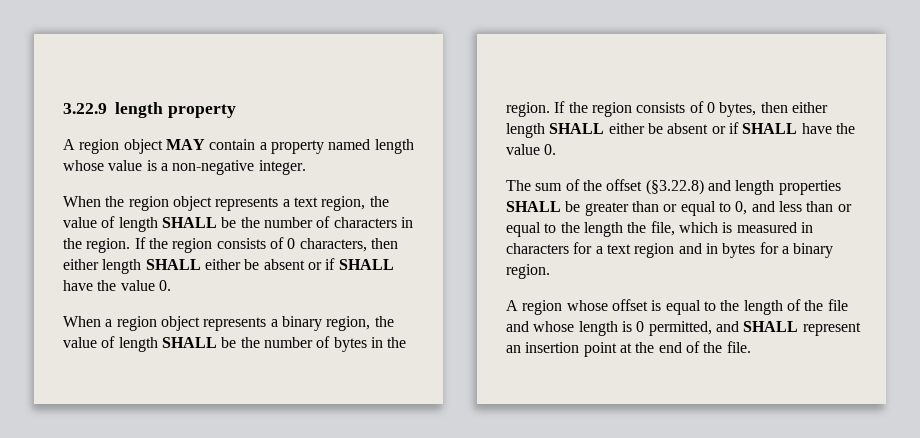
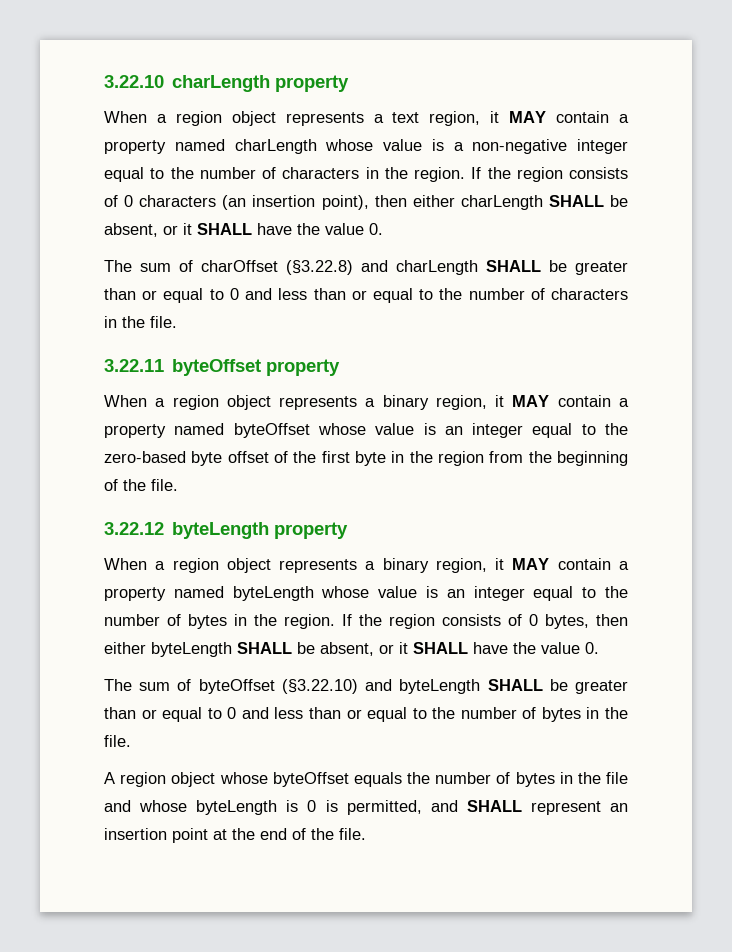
[63,102,236,118] [63,139,414,154] [63,160,306,175] [63,196,125,207] 3.22.9 length property // A region object MAY contain a property named length whose value is a non-negative integer. // When the -> [104,75,350,92] [104,111,167,123] 3.22.10 charLength property // When a
[369,196,389,207] [63,216,237,232] the value of length SHALL be -> [490,111,630,123] [104,139,628,154] [104,167,165,182] it MAY contain a property named charLength whose value is a non-negative integer equal to
[299,238,398,252] [63,258,394,274] [63,280,171,291] [63,316,394,331] [63,336,237,352] characters, then either length SHALL either be absent or if SHALL have the value 0. // When a region object represents a binary region, the value of length SHALL be -> [139,195,629,210] [104,223,383,237] [104,260,628,275] [104,288,628,303] [104,316,177,328] [104,359,341,376] [104,395,629,410] [104,423,628,438] [104,451,628,466] [104,479,178,491] [104,522,349,539] [104,558,629,573] [104,586,597,601] characters (an insertion point), then either charLength SHALL be absent, or it SHALL have the value 0. // The sum of charOffset (§3.22.8) and charLength SHALL be greater than or equal to 0 and less than or equal to the number of characters in the file. // 3.22.11 byteOffset property // When a region object represents a binary region, it MAY contain a property named byteOffset whose value is an integer equal to the zero-based byte offset of the first byte in the region from the beginning of the file. // 3.22.12 byteLength property // When a region object represents a binary region, it MAY contain a property named byteLength whose value is an integer equal to
[506,122,855,138] [506,144,557,155] [506,179,841,195] [506,201,852,216] [506,221,813,237] [506,242,834,258] [506,264,550,279] [506,299,801,315] length SHALL either be absent or if SHALL have the value 0. // The sum of the offset (§3.22.8) and length properties SHALL be greater than or equal to 0, and less than or equal to the length the file, which is measured in characters for a text region and in bytes for a binary region. // A region whose offset is equal to the length of -> [151,642,599,657] [104,679,628,694] [104,707,628,722] [104,735,131,747] [104,772,573,787] byteLength SHALL be absent, or it SHALL have the value 0. // The sum of byteOffset (§3.22.10) and byteLength SHALL be greater than or equal to 0 and less than or equal to the number of bytes in the file. // A region object whose byteOffset equals the number of bytes in
[578,321,618,336] length -> [196,800,278,815] byteLength
(645, 326) none -> [325,800,338,812] is

